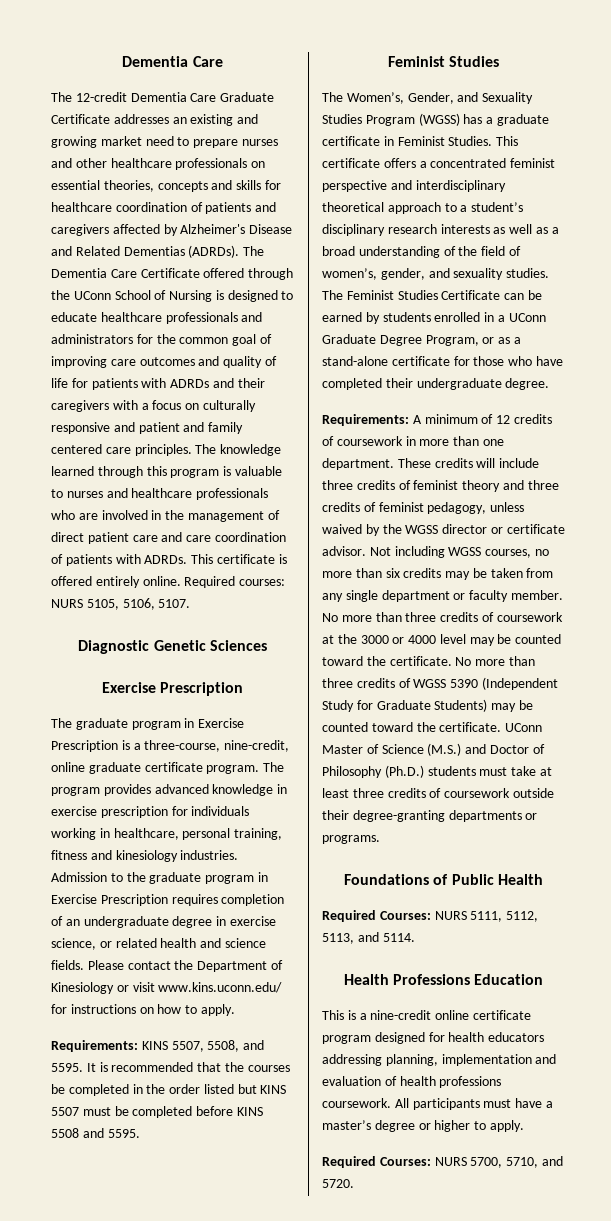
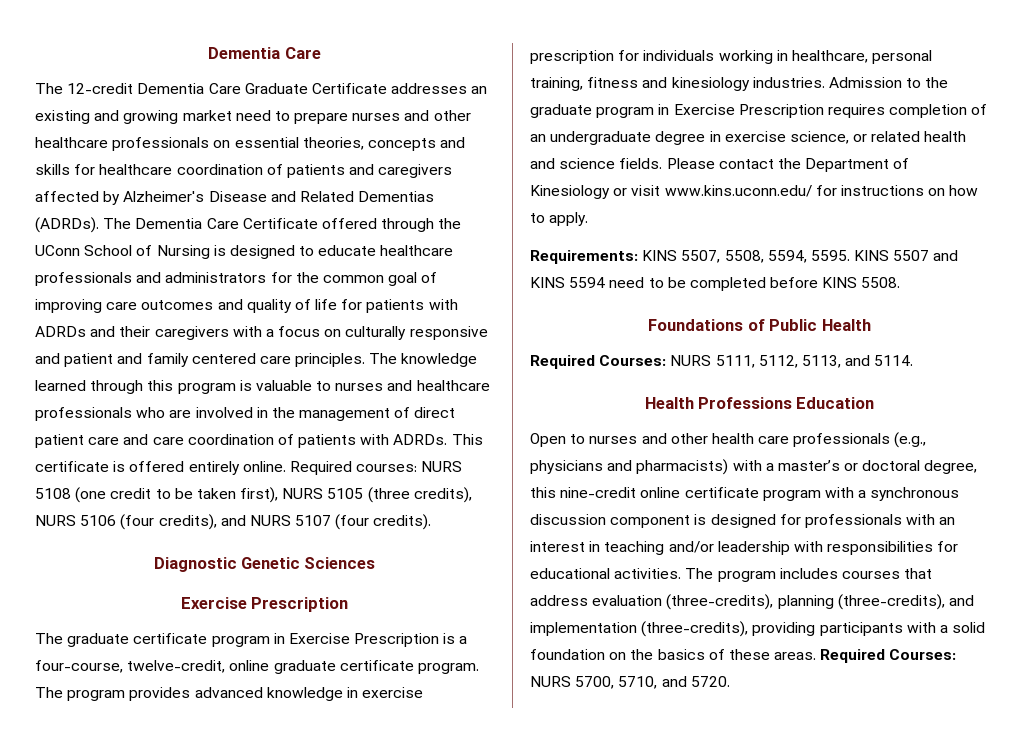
[86,598,191,610] 5105, 5106, 5107. -> [35,487,472,503] [35,514,432,530] 5108 (one credit to be taken first), NURS 5105 (three credits), NURS 5106 (four credits), and NURS 5107 (four credits).
(128, 724) none -> [133,633,208,644] certificate
[144,740,290,752] three-course, nine-credit, -> [35,660,226,673] four-course, twelve-credit,
[243,1040,265,1050] [51,1062,290,1072] [51,1084,287,1096] [51,1106,263,1118] [51,1128,140,1138] [387,56,500,67] [322,92,534,104] [322,113,549,126] [322,136,519,146] [322,158,556,168] [322,180,506,192] [322,202,524,214] [322,224,559,236] [322,246,521,258] [322,268,550,280] [322,290,542,300] [322,312,546,324] [322,334,521,346] [322,356,563,366] [322,378,550,390] [322,414,552,426] [322,436,504,446] [322,458,540,470] [322,480,559,492] [322,502,525,514] [322,524,565,536] [322,546,549,558] [322,568,554,580] [322,590,563,602] [322,612,563,622] [322,634,562,646] [322,656,535,666] [322,677,558,690] [322,699,533,712] [322,722,543,732] [322,743,545,756] [322,765,552,778] [322,788,554,798] [322,810,538,822] [322,835,380,844] and 5595. It is recommended that the courses be completed in the order listed but KINS 5507 must be completed before KINS 5508 and 5595. // Feminist Studies // The Women’s, Gender, and Sexuality Studies Program (WGSS) has a graduate certificate in Feminist Studies. This certificate offers a concentrated feminist perspective and interdisciplinary theoretical approach to a student’s disciplinary research interests as well as a broad understanding of the field of women’s, gender, and sexuality studies. The Feminist Studies Certificate can be earned by students enrolled in a UConn Graduate Degree Program, or as a stand-alone certificate for those who have completed their undergraduate degree. // Requirements: A minimum of 12 credits of coursework in more than one department. These credits will include three credits of feminist theory and three credits of feminist pedagogy, unless waived by the WGSS director or certificate advisor. Not including WGSS courses, no more than six credits may be taken from any single department or faculty member. No more than three credits of coursework at the 3000 or 4000 level may be counted toward the certificate. No more than three credits of WGSS 5390 (Independent Study for Graduate Students) may be counted toward the certificate. UConn Master of Science (M.S.) and Doctor of Philosophy (Ph.D.) students must take at least three credits of coursework outside their degree-granting departments or programs. -> [767,250,959,263] [530,277,901,291] 5594, 5595. KINS 5507 and KINS 5594 need to be completed before KINS 5508.
[322,1010,531,1020] [322,1032,545,1044] [322,1054,557,1066] [322,1076,502,1088] [322,1098,553,1110] [322,1120,524,1132] This is a nine-credit online certificate program designed for health educators addressing planning, implementation and evaluation of health professions coursework. All participants must have a master’s degree or higher to apply. // -> [530,432,927,448] [530,459,978,475] [530,487,960,501] [530,514,956,528] [530,541,959,555] [530,568,933,582] [530,594,974,610] [530,621,986,637] [530,649,817,660] Open to nurses and other health care professionals (e.g., physicians and pharmacists) with a master’s or doctoral degree, this nine-credit online certificate program with a synchronous discussion component is designed for professionals with an interest in teaching and/or leadership with responsibilities for educational activities. The program includes courses that address evaluation (three-credits), planning (three-credits), and implementation (three-credits), providing participants with a solid foundation on the basics of these areas.

